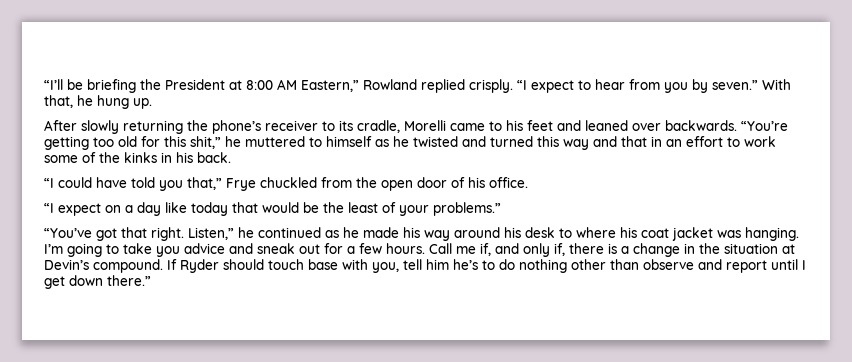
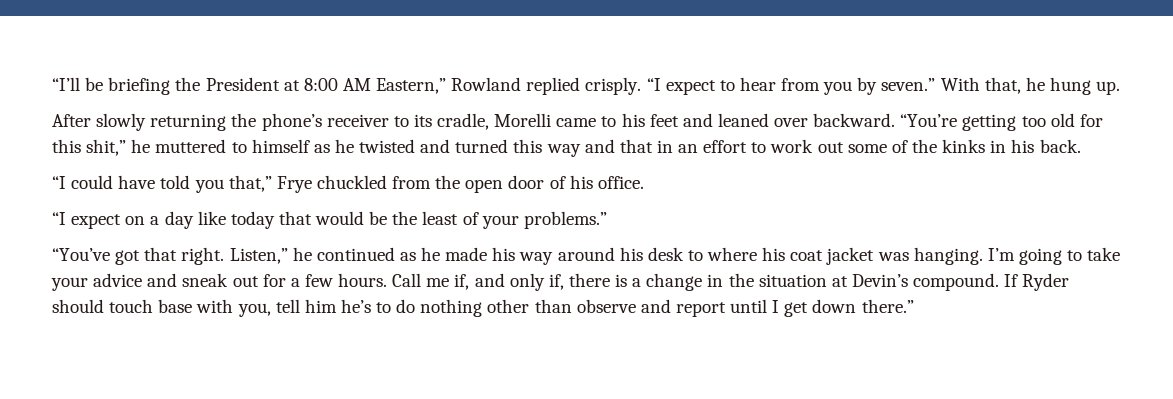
[665,120,737,131] backwards. -> [813,113,896,127] backward.
(776, 141) none -> [817,142,844,153] out
[156,246,180,257] you -> [51,277,88,291] your

